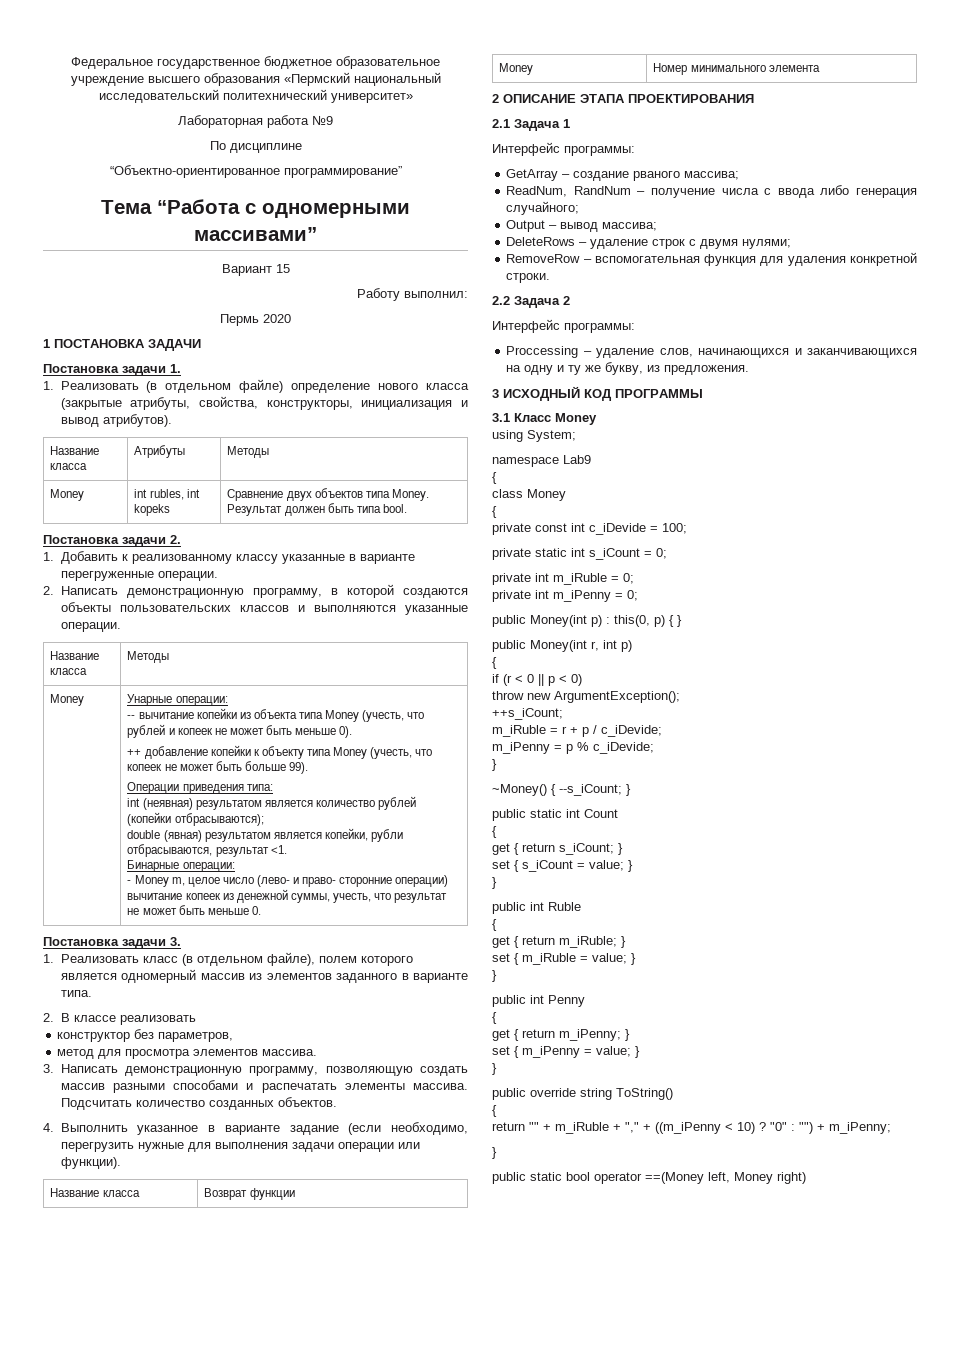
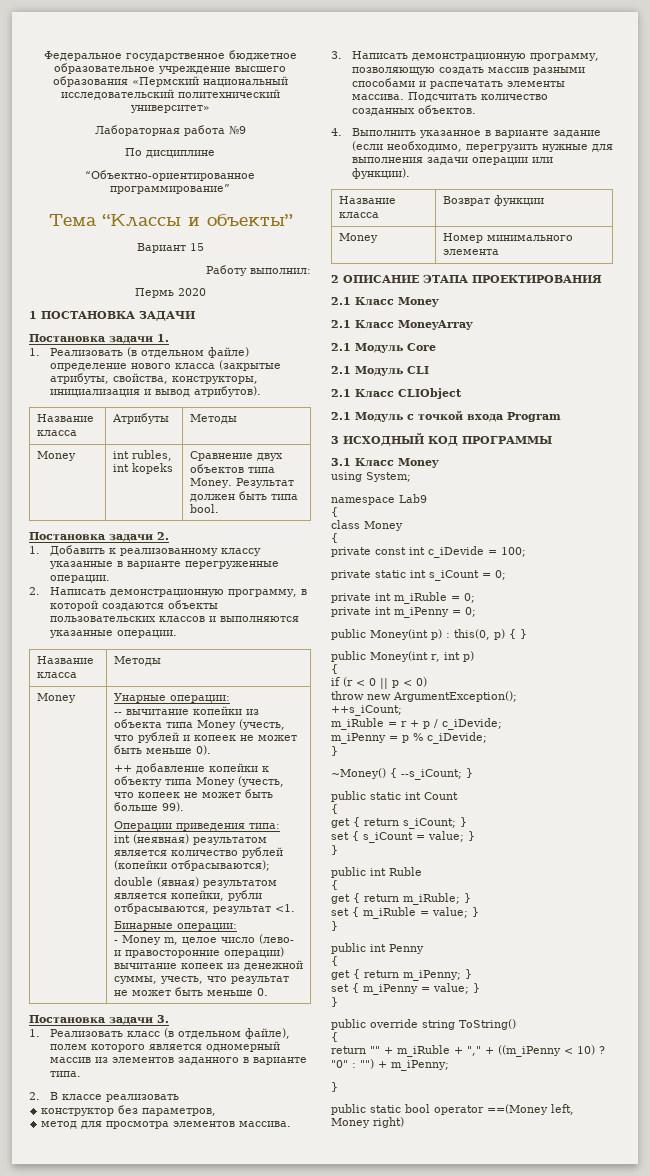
[157,199,410,218] [194,227,317,241] “Работа с одномерными массивами” -> [101,214,293,227] “Классы и объекты”
[302,877,393,887] право- сторонние -> [124,950,220,958] правосторонние
[514,119,570,131] [492,142,635,156] [506,169,740,181] [506,185,917,198] [506,201,580,215] [506,220,658,232] [506,237,792,249] [506,252,917,266] [506,273,551,283] [492,296,570,308] [492,319,635,333] [506,346,917,358] [506,362,750,375] Задача 1 // Интерфейс программы: // GetArray – создание рваного массива; // ReadNum, RandNum – получение числа с ввода либо генерация случайного; // Output – вывод массива; // DeleteRows – удаление строк с двумя нулями; // RemoveRow – вспомогательная функция для удаления конкретной строки. // 2.2 Задача 2 // Интерфейс программы: // Proccessing – удаление слов, начинающихся и заканчивающихся на одну и ту же букву, из предложения. -> [355,297,439,307] [331,320,473,330] [331,343,436,353] [331,366,429,376] [331,388,462,399] [331,410,561,422] Класс Money // 2.1 Класс MoneyArray // 2.1 Модуль Core // 2.1 Модуль CLI // 2.1 Класс CLIObject // 2.1 Модуль с точкой входа Program

